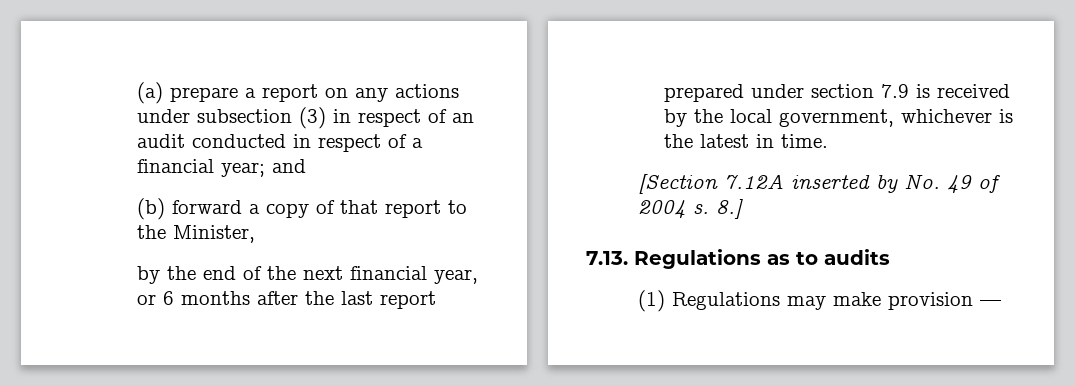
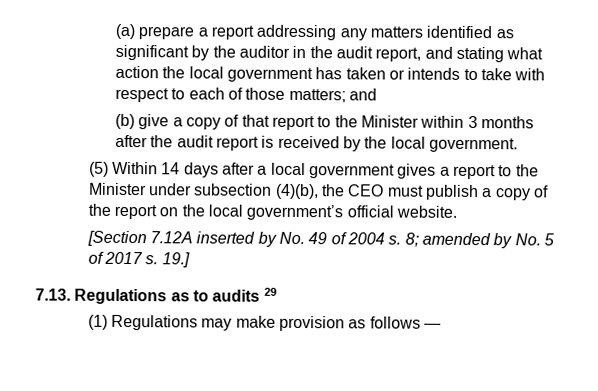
[324,84,459,102] [136,107,474,129] [136,134,423,152] [136,159,265,177] on any actions under subsection (3) in respect of an audit conducted in respect of a financial year; -> [256,24,514,41] [115,44,544,63] [115,65,546,83] [115,87,346,103] addressing any matters identified as significant by the auditor in the audit report, and stating what action the local government has taken or intends to take with respect to each of those matters;
[171,200,242,214] forward -> [138,114,170,130] give
[172,225,255,243] [136,266,478,284] [136,291,436,309] [663,84,909,102] Minister, // by the end of the next financial year, or 6 months after the last report prepared under section 7.9 -> [360,115,534,129] [115,134,260,151] Minister within 3 months after the audit report
[778,109,1013,127] [663,134,828,148] government, whichever is the latest in time. -> [428,137,518,153] [88,161,539,180] [88,182,549,201] [87,203,457,221] government. // (5) Within 14 days after a local government gives a report to the Minister under subsection (4)(b), the CEO must publish a copy of the report on the local government’s official website.
[715,198,743,219] 8.] -> [404,232,554,249] [87,251,190,268] 8; amended by No. 5 of 2017 s. 19.]
(890, 257) none -> [263,287,277,296] 29
(973, 301) none -> [348,316,421,329] as follows

